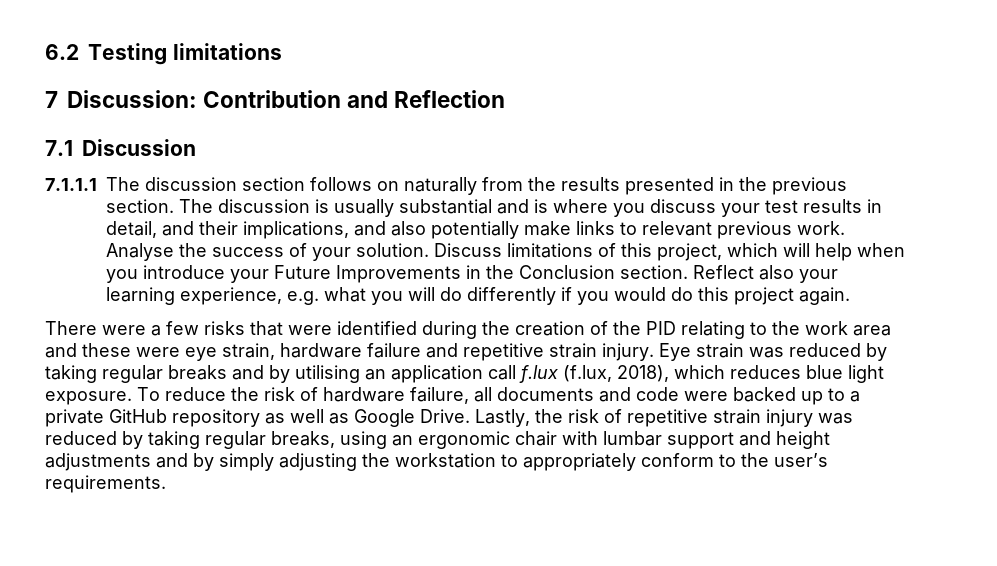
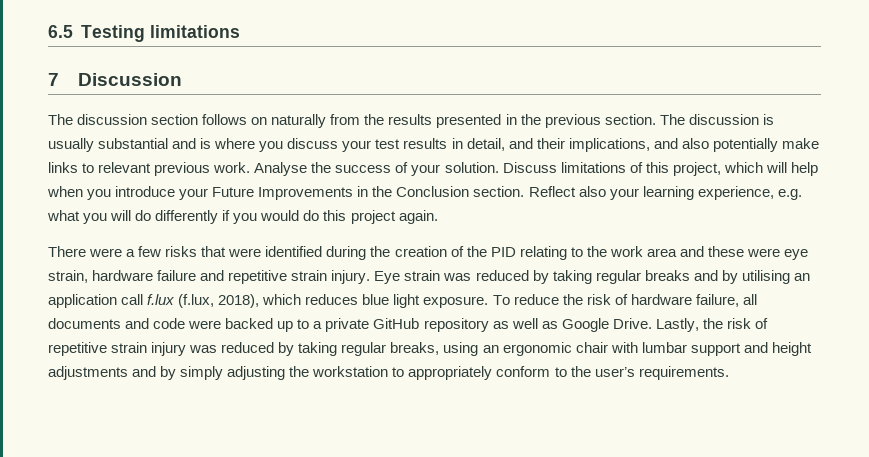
[45,44,79,60] 6.2 -> [48,25,73,38] 6.5
[67,90,506,108] [45,140,73,156] Discussion: Contribution and Reflection // 7.1 -> (59, 79) none
[45,178,97,191] 7.1.1.1 -> (182, 79) none

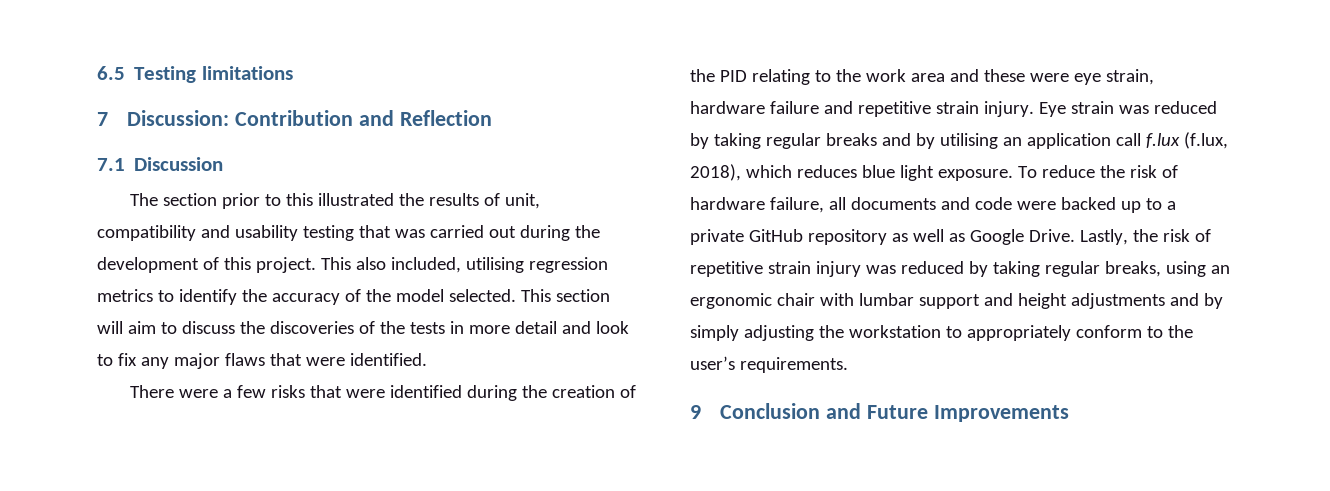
[77,73,182,86] [48,114,774,128] [48,138,819,152] [48,162,818,176] [47,186,802,200] [47,210,438,224] Discussion // The discussion section follows on naturally from the results presented in the previous section. The discussion is usually substantial and is where you discuss your test results in detail, and their implications, and also potentially make links to relevant previous work. Analyse the success of your solution. Discuss limitations of this project, which will help when you introduce your Future Improvements in the Conclusion section. Reflect also your learning experience, e.g. what you will do differently if you would do this project again. -> [127,110,492,126] [97,157,224,171] [130,193,541,209] [97,225,600,241] [97,257,608,273] [97,289,610,305] [97,321,629,334] [97,353,427,369] Discussion: Contribution and Reflection // 7.1 Discussion // The section prior to this illustrated the results of unit, compatibility and usability testing that was carried out during the development of this project. This also included, utilising regression metrics to identify the accuracy of the model selected. This section will aim to discuss the discoveries of the tests in more detail and look to fix any major flaws that were identified.
(729, 373) none -> [690,403,1069,422] // 9 Conclusion and Future Improvements

